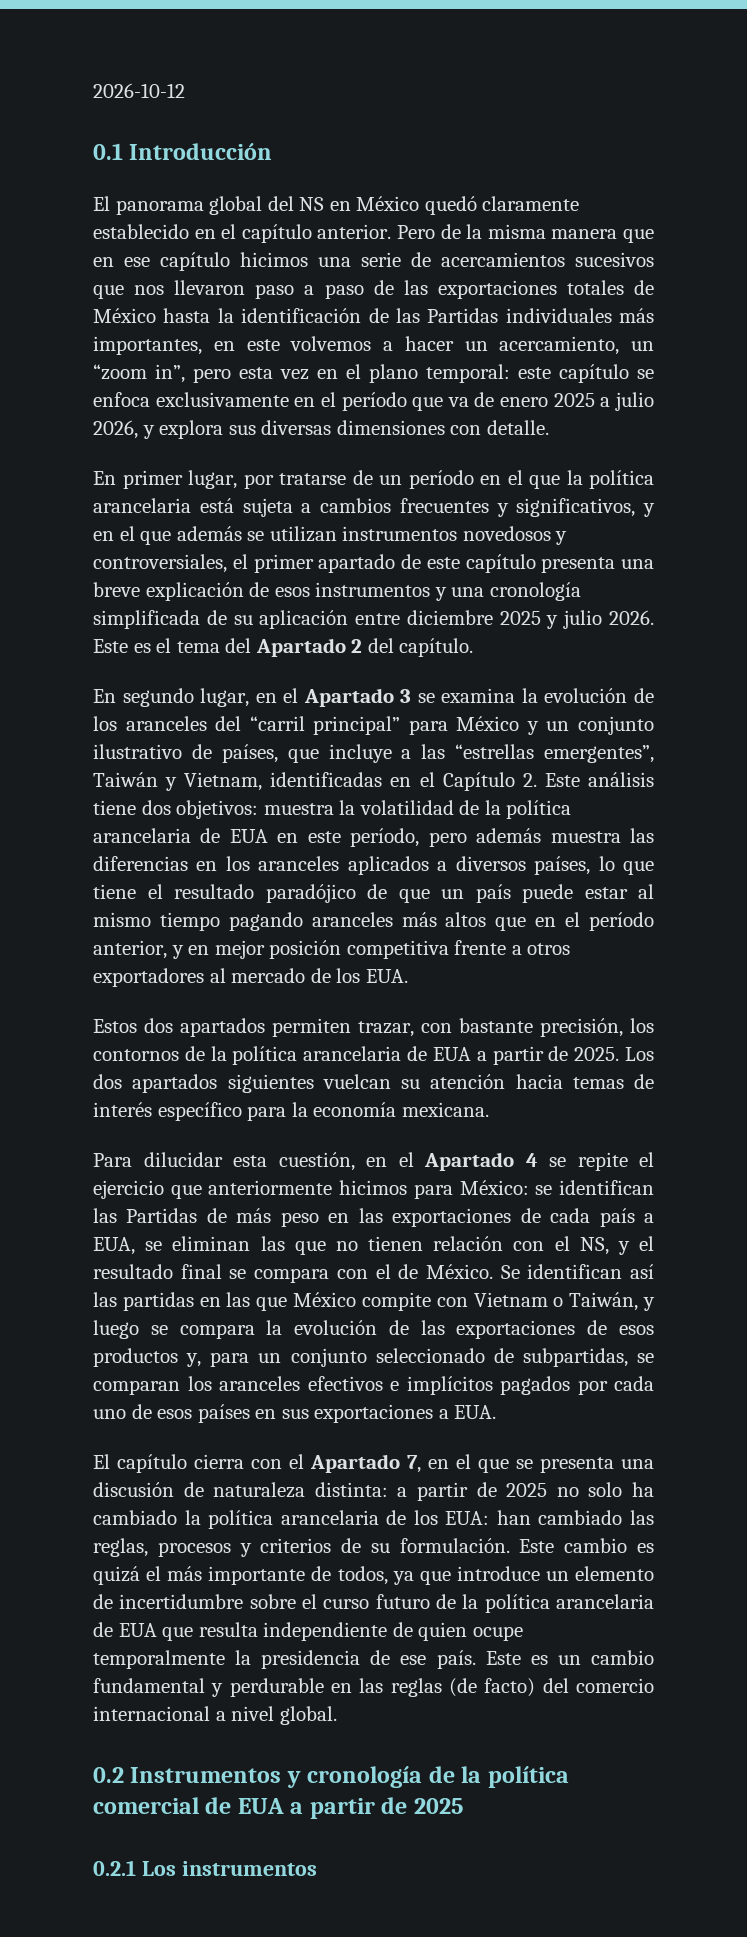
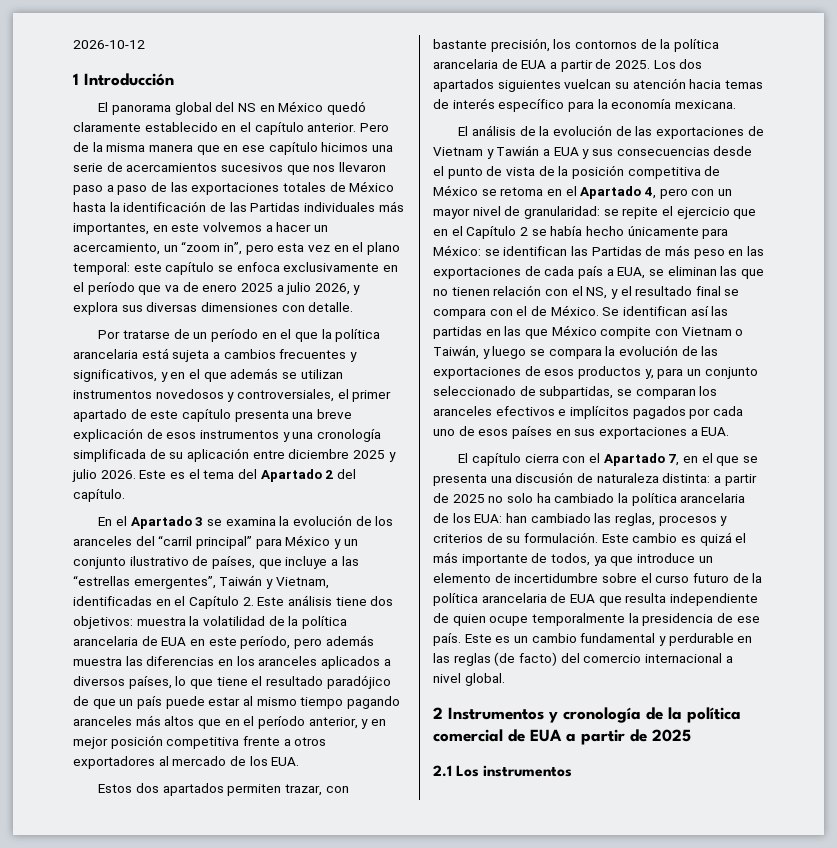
[93,143,123,160] 0.1 -> [73,73,79,85] 1
[93,470,274,489] En primer lugar, por -> [98,330,121,339] Por
[122,688,277,707] segundo lugar, en -> (113, 521) none
[93,1152,538,1171] Para dilucidar esta cuestión, en el Apartado 4 -> [458,125,764,139] [433,145,753,159] [433,165,721,179] [433,185,732,199] [433,206,600,219] El análisis de la evolución de las exportaciones de Vietnam y Tawián a EUA y sus consecuencias desde el punto de vista de la posición competitiva de México se retoma en el Apartado 4, pero con un mayor nivel de granularidad:
[208,1180,408,1195] anteriormente hicimos -> [433,226,699,239] en el Capítulo 2 se había hecho únicamente
[93,1767,124,1783] 0.2 -> [433,707,443,719] 2
[93,1860,136,1876] 0.2.1 -> [433,765,452,777] 2.1

